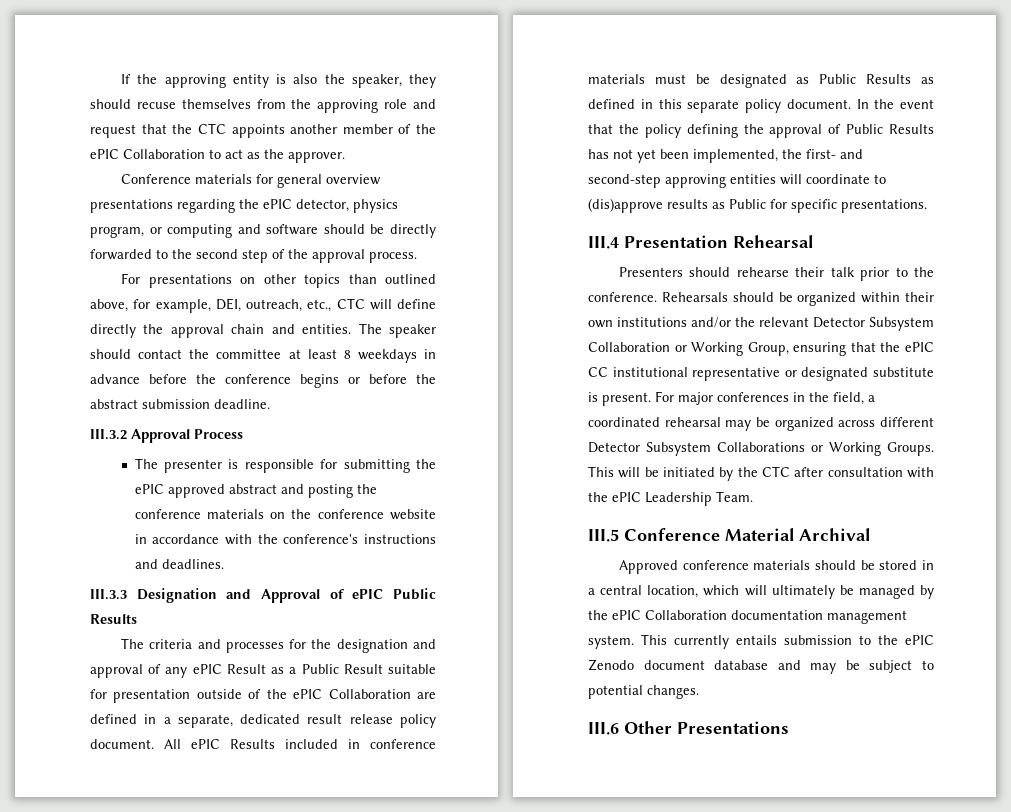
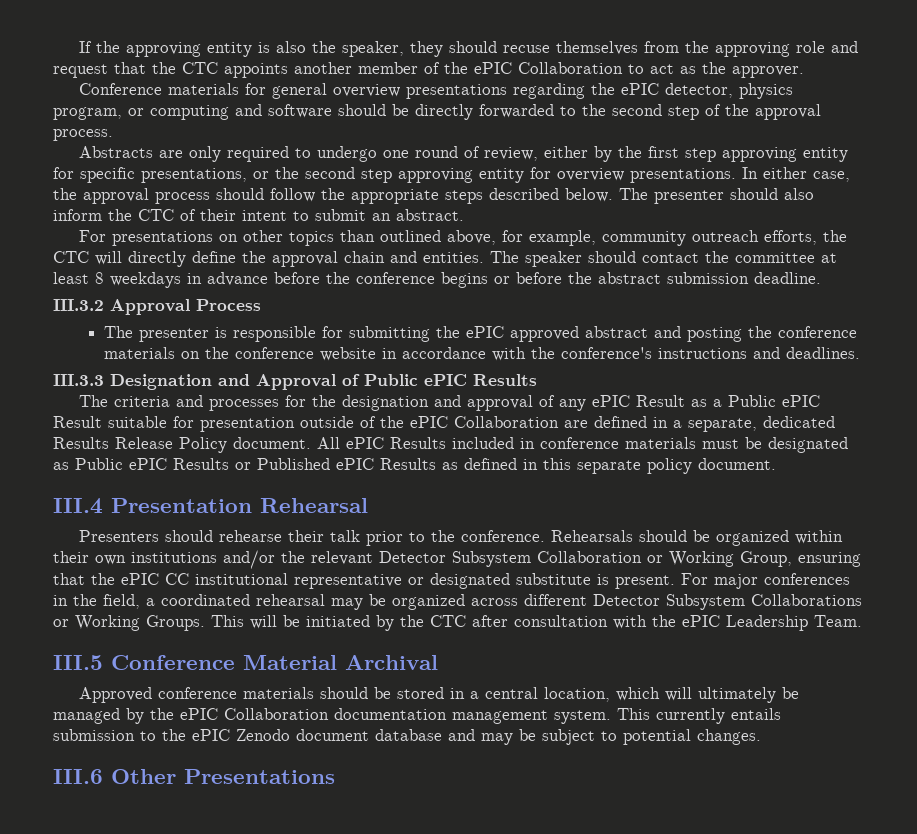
(417, 257) none -> [79,146,849,162] [53,167,850,183] [53,188,814,204] [53,209,464,221] // Abstracts are only required to undergo one round of review, either by the first step approving entity for specific presentations, or the second step approving entity for overview presentations. In either case, the approval process should follow the appropriate steps described below. The presenter should also inform the CTC of their intent to submit an abstract.
[215,298,436,312] [90,324,136,338] DEI, outreach, etc., CTC will define directly -> [602,230,848,246] [53,251,236,267] community outreach efforts, the CTC will directly define
[352,588,436,600] ePIC Public -> [364,374,467,386] Public ePIC
(339, 669) none -> [782,395,821,407] ePIC
[307,714,436,728] result release policy -> [53,437,227,453] Results Release Policy
(857, 79) none -> [129,458,374,470] ePIC Results or Published ePIC
[856,99,934,109] [588,124,934,138] [588,149,863,163] [588,174,886,188] [588,198,927,213] In the event that the policy defining the approval of Public Results has not yet been implemented, the first- and second-step approving entities will coordinate to (dis)approve results as Public for specific presentations. -> (776, 464) none

